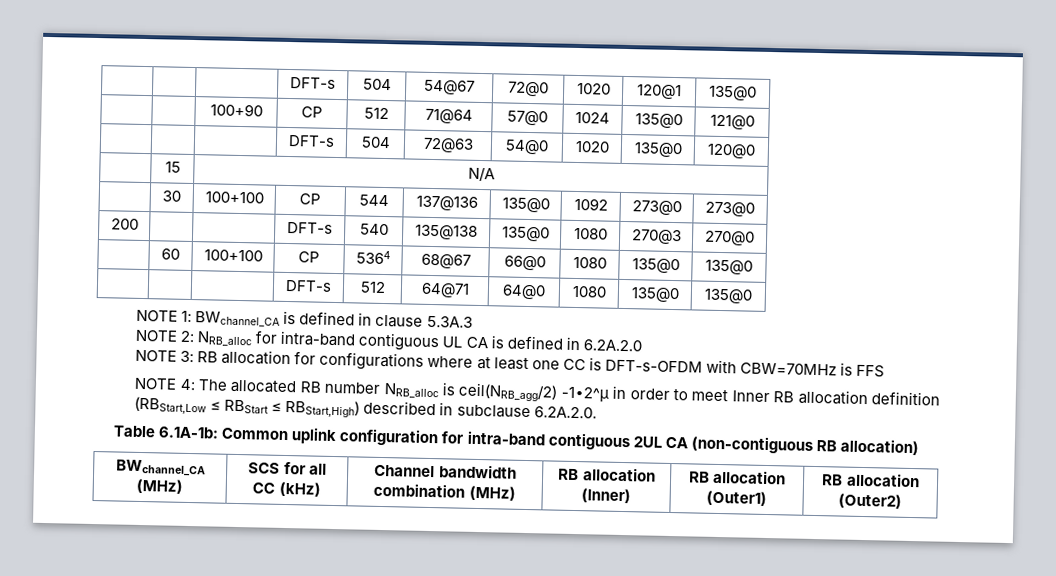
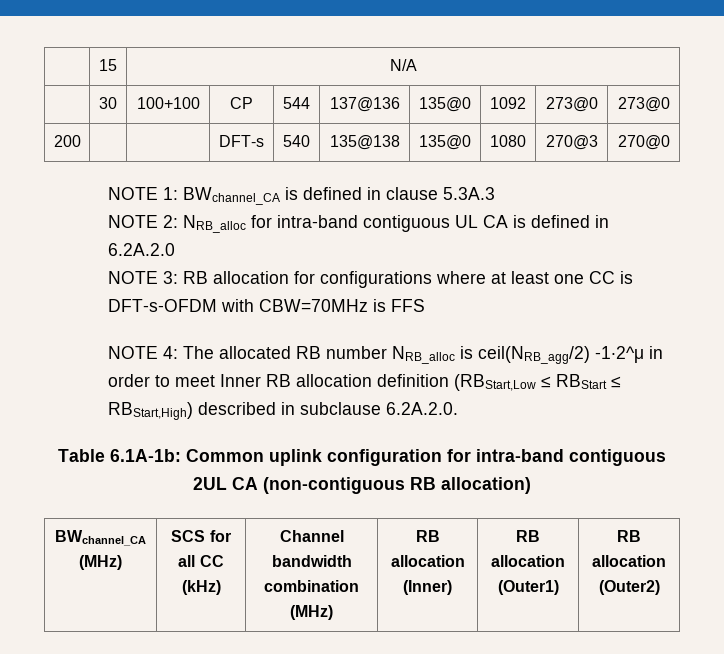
[290,77,336,89] [362,78,392,91] [424,79,475,95] [507,81,549,97] [576,82,611,95] [636,84,682,100] [708,85,757,101] [209,103,263,117] [301,106,323,118] [363,107,389,120] [424,108,473,124] [507,110,548,126] [575,111,610,124] [634,113,683,129] [709,114,755,130] [288,135,335,147] [360,136,391,149] [422,137,474,153] [505,139,549,155] [574,140,610,153] [633,142,683,158] [707,143,756,159] | | | DFT-s | 504 | 54@67 | 72@0 | 1020 | 120@1 | 135@0 // | | 100+90 | CP | 512 | 71@64 | 57@0 | 1024 | 135@0 | 121@0 // | | | DFT-s | 504 | 72@63 | 54@0 | 1020 | 135@0 | 120@0 // | -> (99, 65) |
[161,248,180,260] [203,249,263,262] [298,251,320,263] [355,250,391,265] [420,253,471,269] [503,255,546,271] [572,256,607,269] [631,258,680,274] [705,259,753,275] [285,279,332,292] [359,281,386,294] [420,282,470,298] [502,284,546,300] [571,285,607,298] [630,287,680,303] [704,288,753,304] // | 60 | 100+100 | CP | 5364 | 68@67 | 66@0 | 1080 | 135@0 | 135@0 // | | | DFT-s | 512 | 64@71 | 64@0 | 1080 | 135@0 | 135@0 -> (670, 142) none

